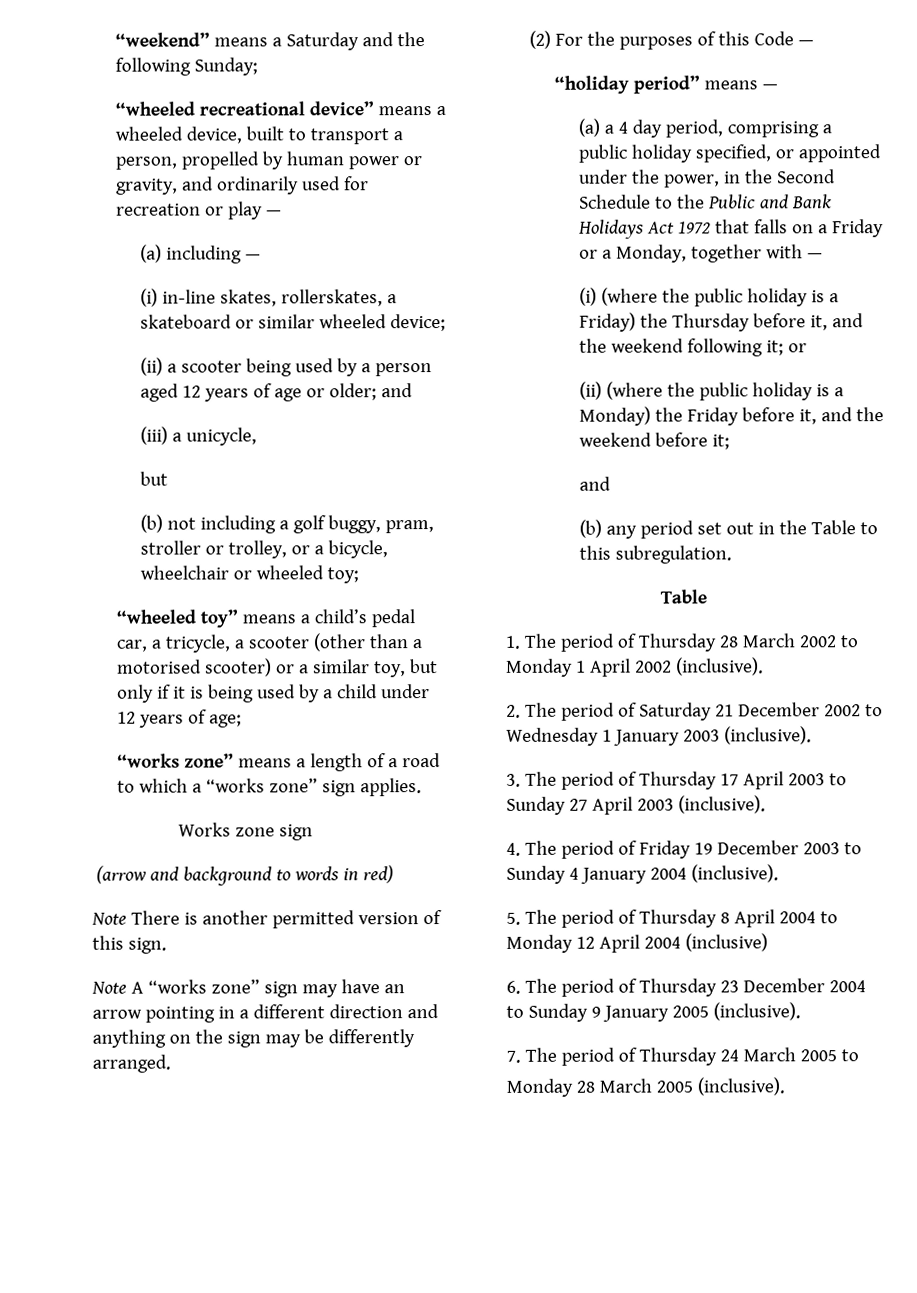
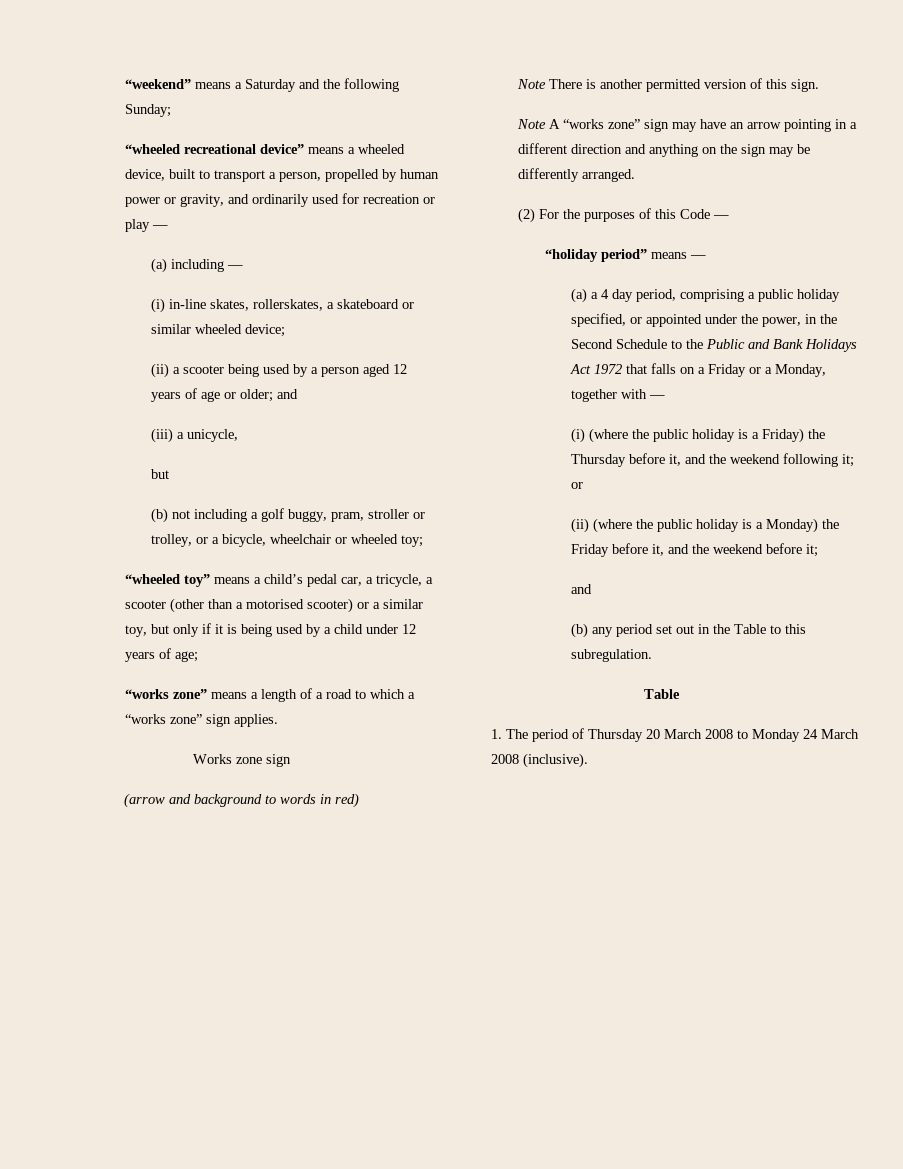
[718,633,859,648] [505,657,764,677] [505,702,883,721] [505,726,812,746] [505,771,847,790] [505,795,766,815] [505,840,862,859] [505,864,779,884] [505,909,838,928] [505,933,768,953] [505,978,866,997] [505,1002,801,1022] [505,1047,859,1066] [505,1078,693,1097] 28 March 2002 to Monday 1 April 2002 (inclusive). // 2. The period of Saturday 21 December 2002 to Wednesday 1 January 2003 (inclusive). // 3. The period of Thursday 17 April 2003 to Sunday 27 April 2003 (inclusive). // 4. The period of Friday 19 December 2003 to Sunday 4 January 2004 (inclusive). // 5. The period of Thursday 8 April 2004 to Monday 12 April 2004 (inclusive) // 6. The period of Thursday 23 December 2004 to Sunday 9 January 2005 (inclusive). // 7. The period of Thursday 24 March 2005 to // Monday 28 March 2005 -> [645,729,859,742] [490,754,519,764] 20 March 2008 to Monday 24 March 2008

